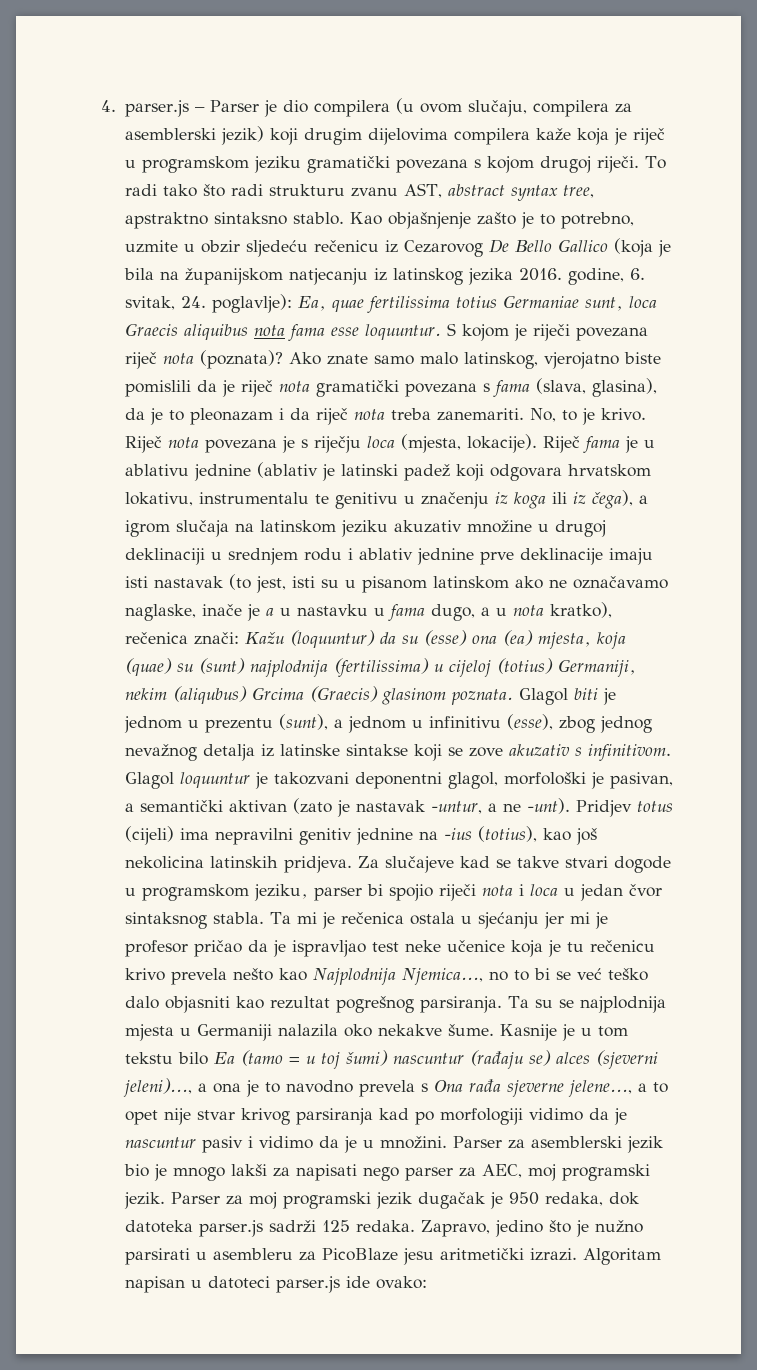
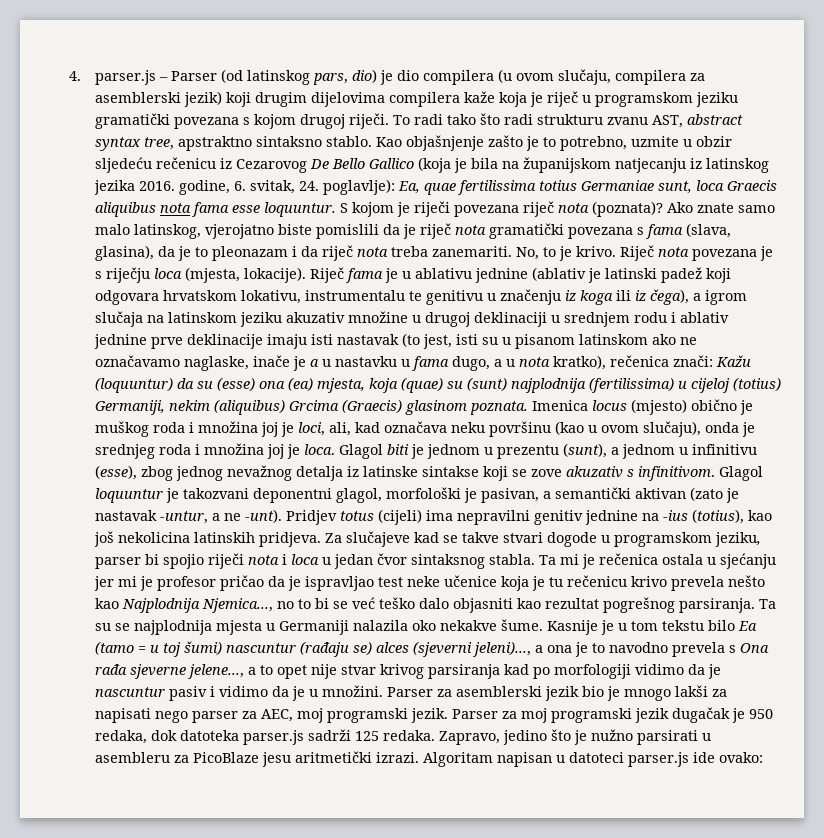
(260, 106) none -> [221,69,378,85] (od latinskog pars, dio)
[173,686,248,704] (aliqubus) -> [214,399,286,415] (aliquibus)
(514, 697) none -> [532,399,754,415] [95,421,756,437] [95,443,336,459] Imenica locus (mjesto) obično je muškog roda i množina joj je loci, ali, kad označava neku površinu (kao u ovom slučaju), onda je srednjeg roda i množina joj je loca.

